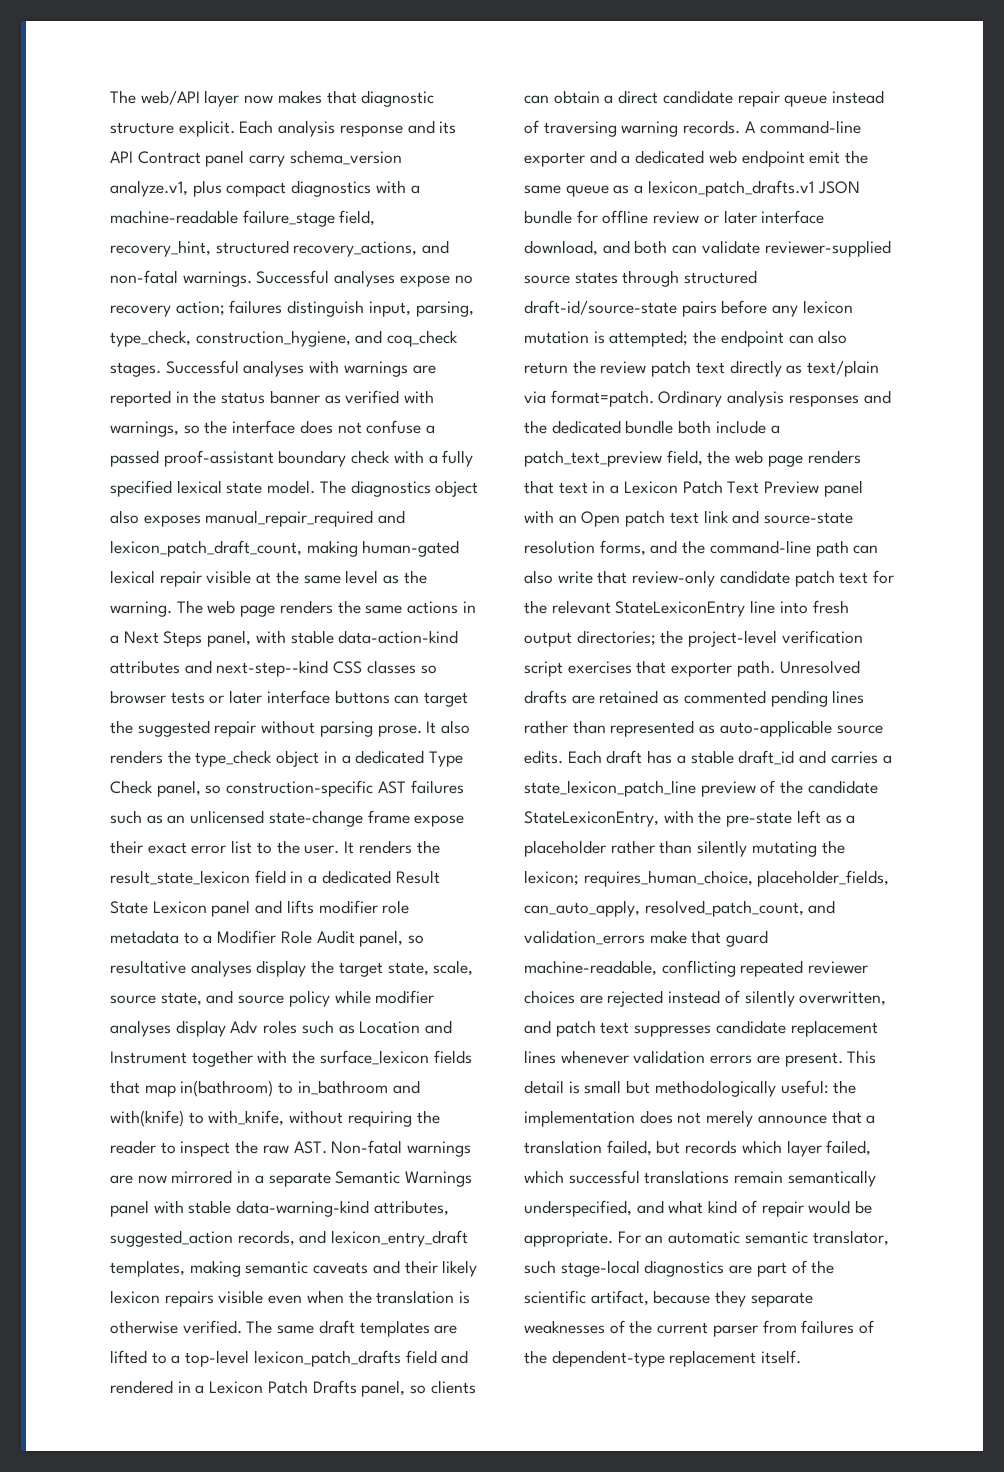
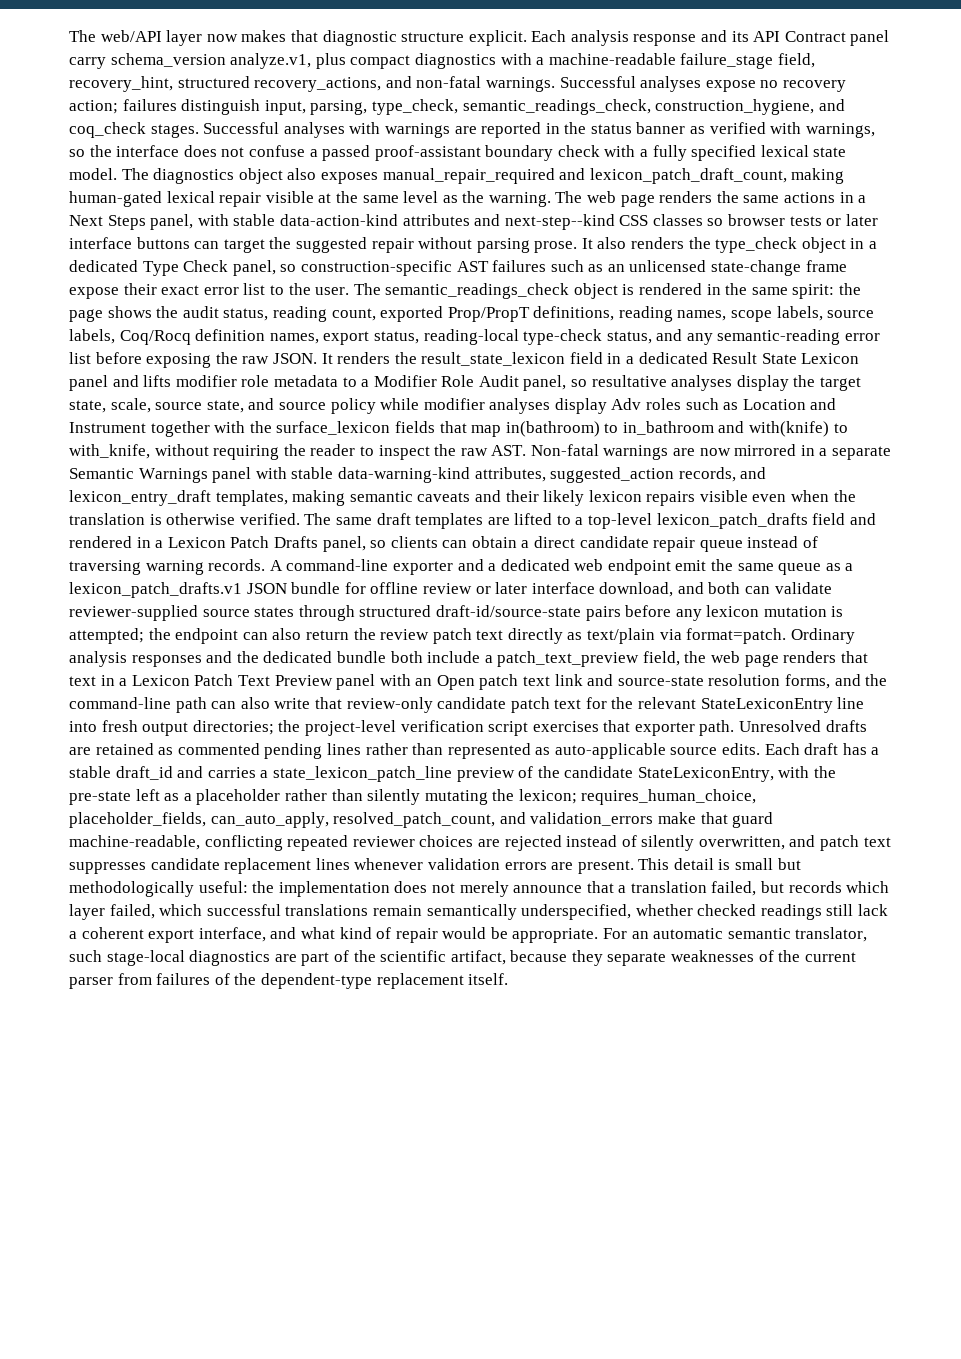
(191, 338) none -> [462,99,651,115] semantic_readings_check,
(340, 849) none -> [353,283,862,299] [69,306,875,322] [69,329,881,345] [69,352,317,368] The semantic_readings_check object is rendered in the same spirit: the page shows the audit status, reading count, exported Prop/PropT definitions, reading names, scope labels, source labels, Coq/Rocq definition names, export status, reading-local type-check status, and any semantic-reading error list before exposing the raw JSON.
(632, 1208) none -> [635,904,889,920] [69,927,266,943] whether checked readings still lack a coherent export interface,

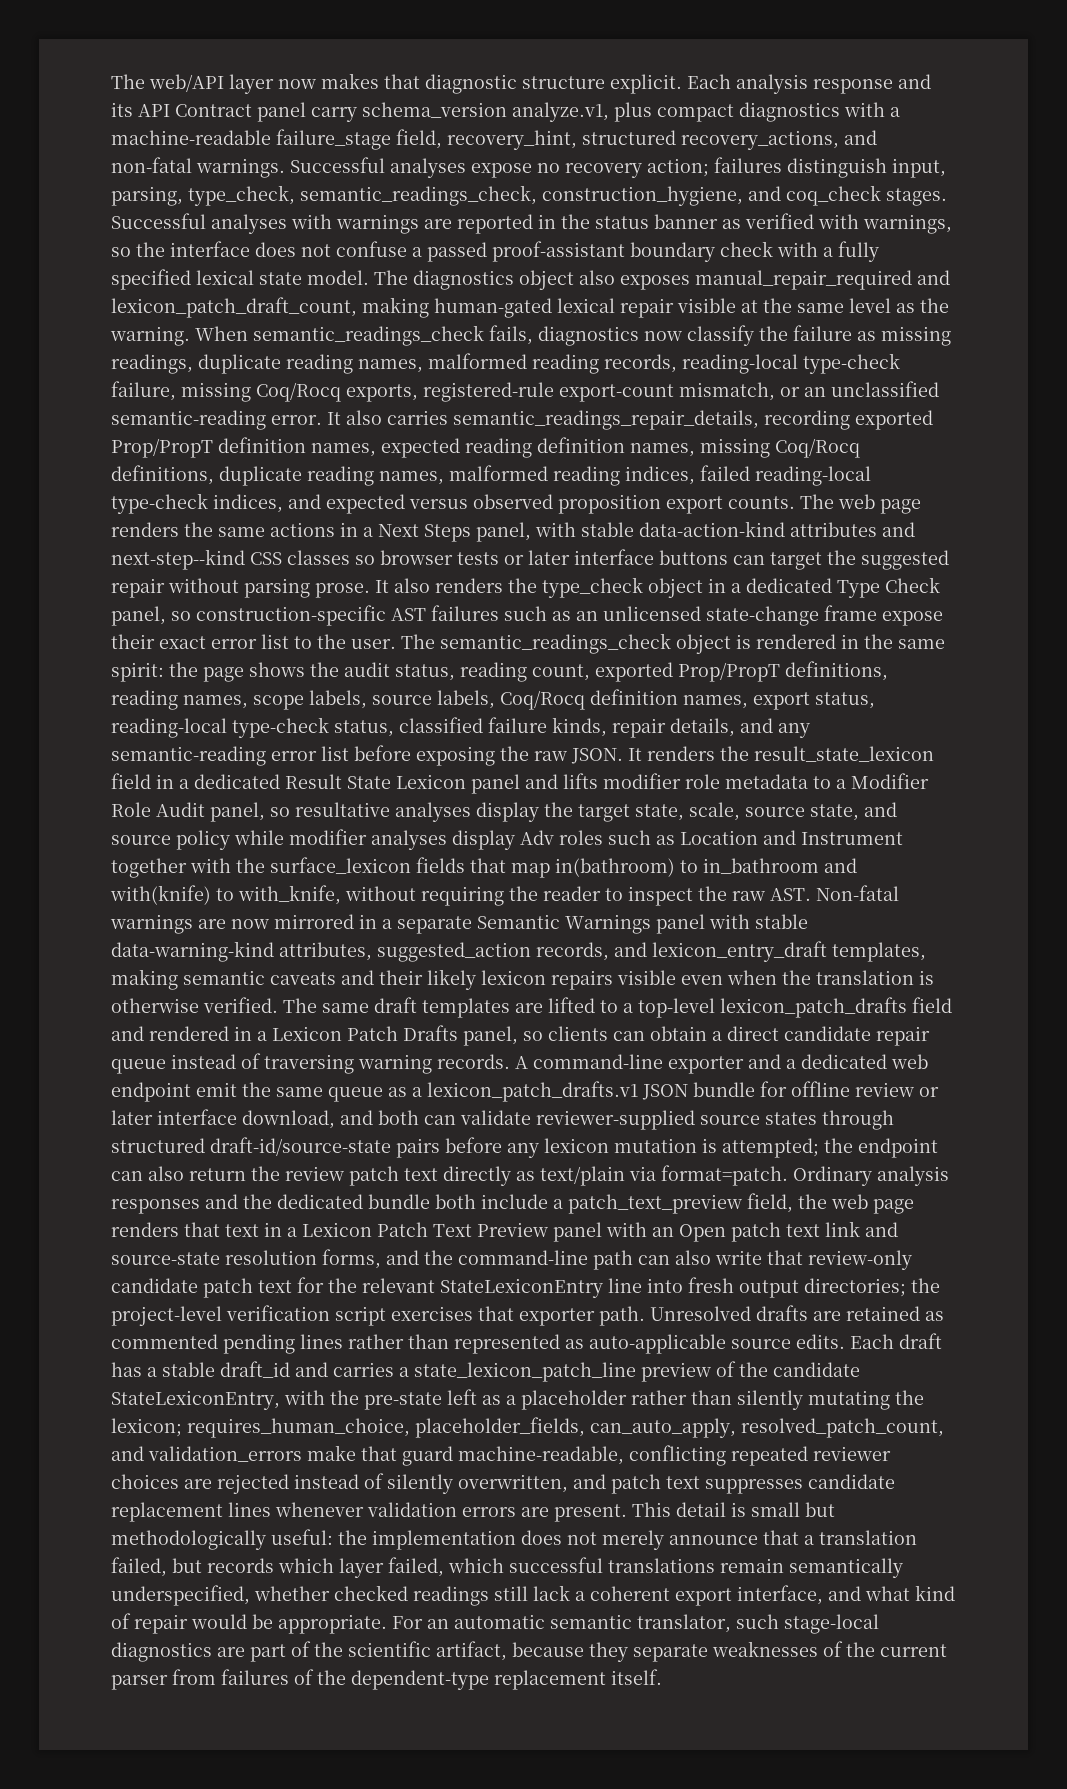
(551, 199) none -> [195,325,951,346] [111,353,900,374] [111,381,939,402] [111,410,933,430] [111,437,860,458] [111,465,871,486] [111,493,795,514] When semantic_readings_check fails, diagnostics now classify the failure as missing readings, duplicate reading names, malformed reading records, reading-local type-check failure, missing Coq/Rocq exports, registered-rule export-count mismatch, or an unclassified semantic-reading error. It also carries semantic_readings_repair_details, recording exported Prop/PropT definition names, expected reading definition names, missing Coq/Rocq definitions, duplicate reading names, malformed reading indices, failed reading-local type-check indices, and expected versus observed proposition export counts.
(652, 337) none -> [399,717,735,738] classified failure kinds, repair details,

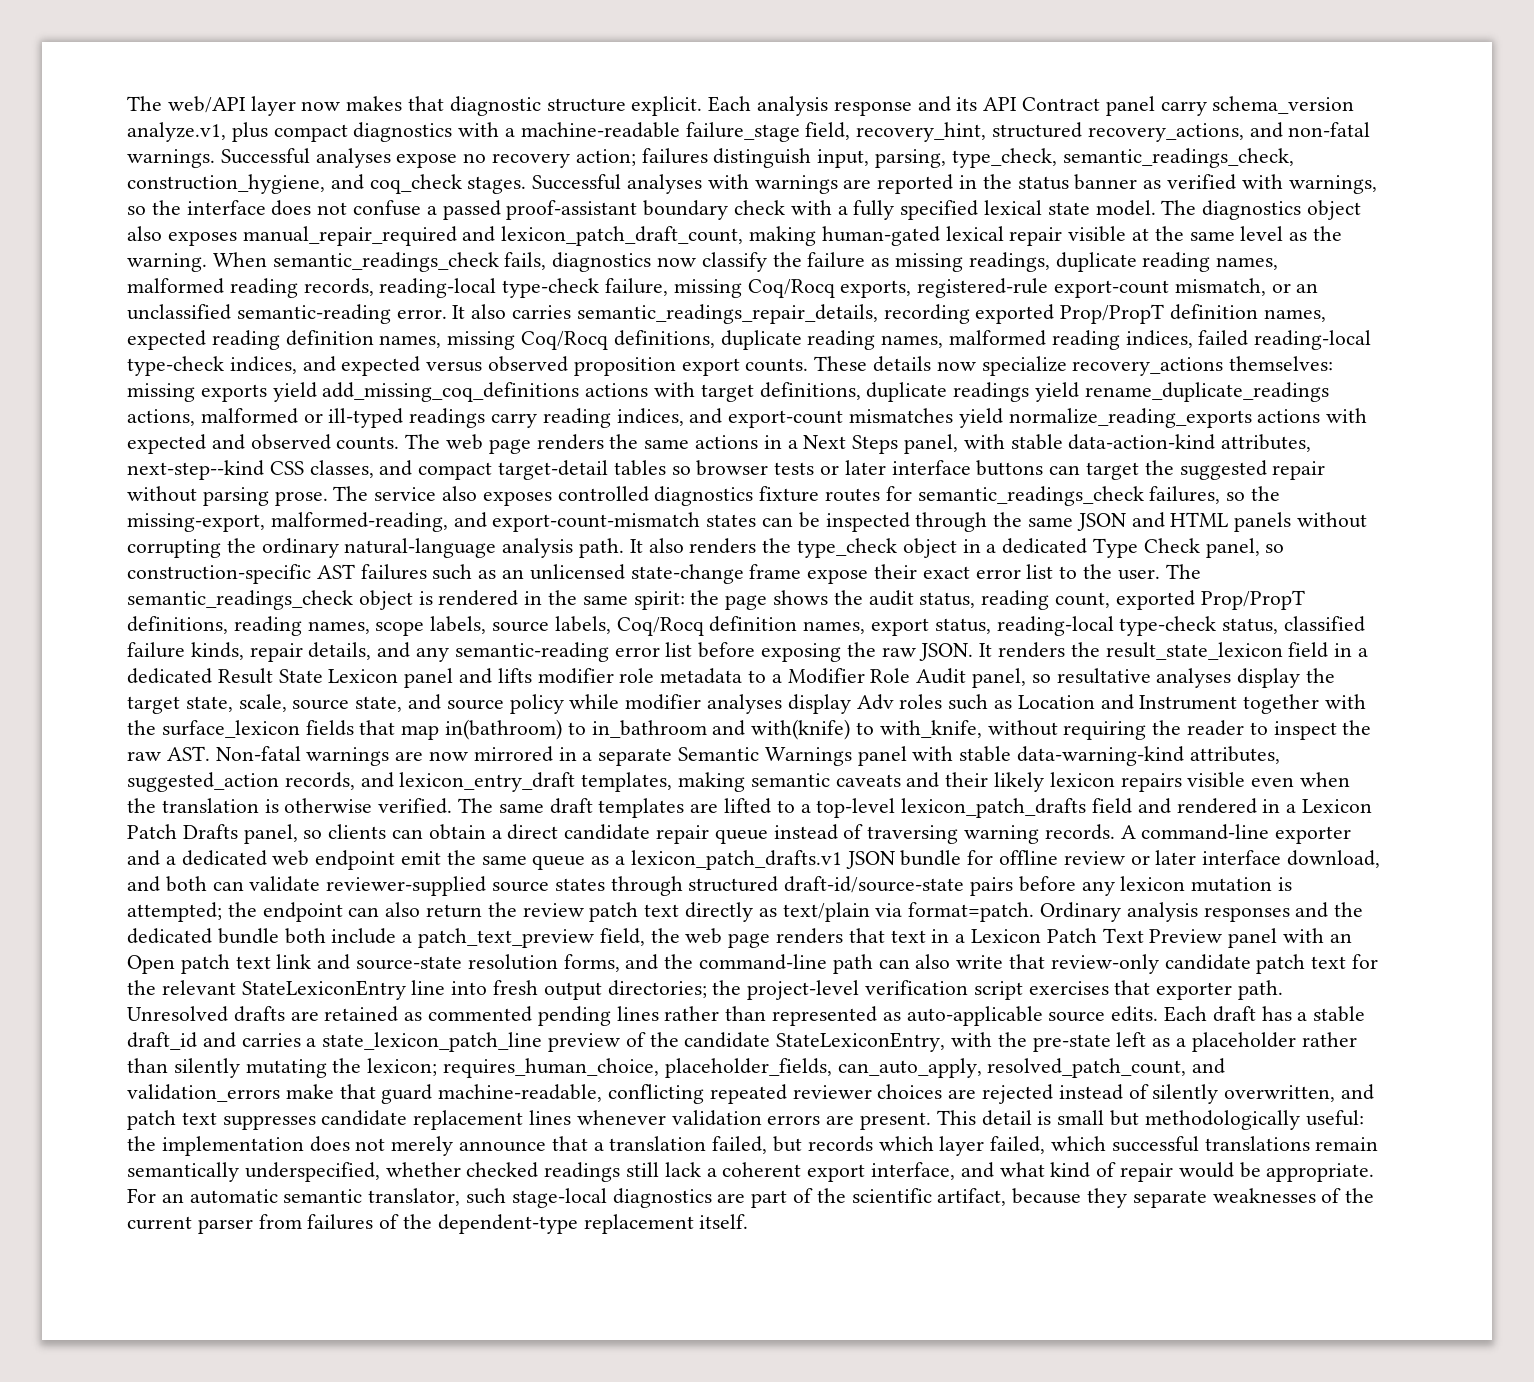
(795, 502) none -> [814,356,1334,376] [127,382,1329,402] [127,408,1368,428] [127,434,400,454] These details now specialize recovery_actions themselves: missing exports yield add_missing_coq_definitions actions with target definitions, duplicate readings yield rename_duplicate_readings actions, malformed or ill-typed readings carry reading indices, and export-count mismatches yield normalize_reading_exports actions with expected and observed counts.
[790,522,915,537] [111,549,350,570] attributes and next-step--kind CSS classes -> [1221,434,1312,452] [127,460,666,480] attributes, next-step--kind CSS classes, and compact target-detail tables
(370, 590) none -> [333,486,1281,506] [127,512,1368,532] [127,538,625,558] The service also exposes controlled diagnostics fixture routes for semantic_readings_check failures, so the missing-export, malformed-reading, and export-count-mismatch states can be inspected through the same JSON and HTML panels without corrupting the ordinary natural-language analysis path.

